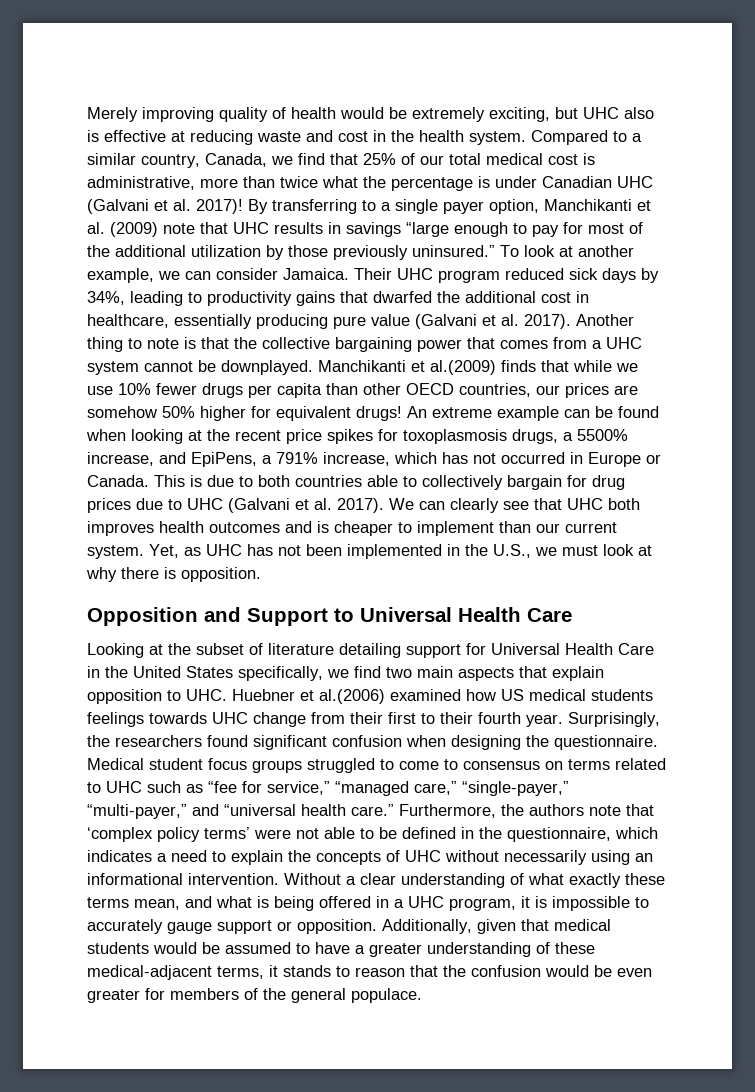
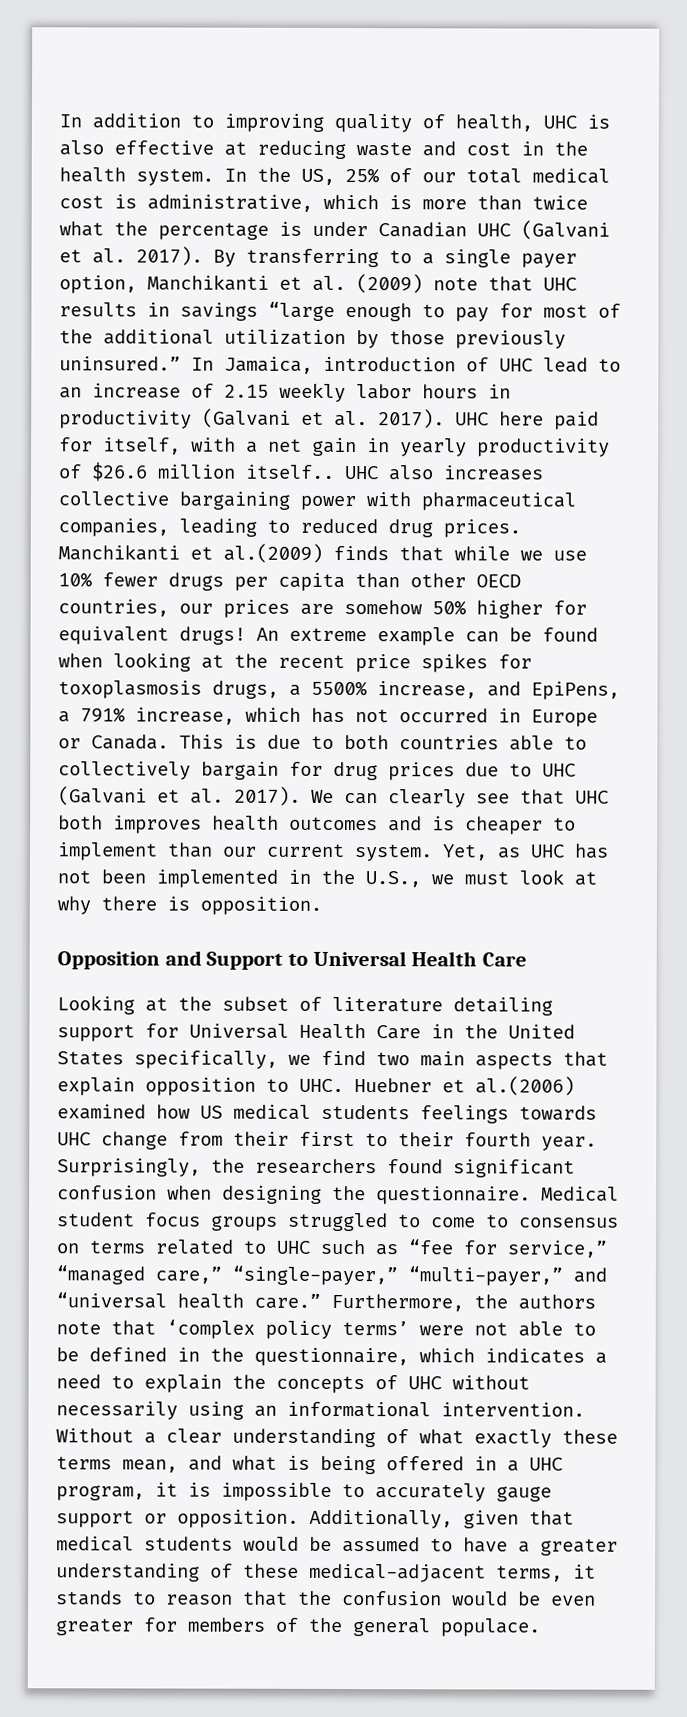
[87,107,654,122] [87,130,99,142] Merely improving quality of health would be extremely exciting, but UHC also is -> [59,113,610,133] [59,140,104,156] In addition to improving quality of health, UHC is also
[531,130,642,145] [87,153,358,168] Compared to a similar country, Canada, we find that -> [224,167,335,185] In the US,
(195, 183) none -> [323,194,412,210] which is
[196,199,243,214] 2017)! -> [136,246,203,266] 2017).
[500,245,634,257] [87,268,659,283] [87,291,589,306] [87,314,634,329] [87,337,642,352] [87,360,313,375] To look at another example, we can consider Jamaica. Their UHC program reduced sick days by 34%, leading to productivity gains that dwarfed the additional cost in healthcare, essentially producing pure value (Galvani et al. 2017). Another thing to note is that the collective bargaining power that comes from a UHC system cannot be downplayed. -> [191,356,621,374] [59,382,511,403] [59,408,599,430] [59,437,610,457] [58,462,544,482] [58,491,576,511] [58,518,521,538] In Jamaica, introduction of UHC lead to an increase of 2.15 weekly labor hours in productivity (Galvani et al. 2017). UHC here paid for itself, with a net gain in yearly productivity of $26.6 million itself.. UHC also increases collective bargaining power with pharmaceutical companies, leading to reduced drug prices.

